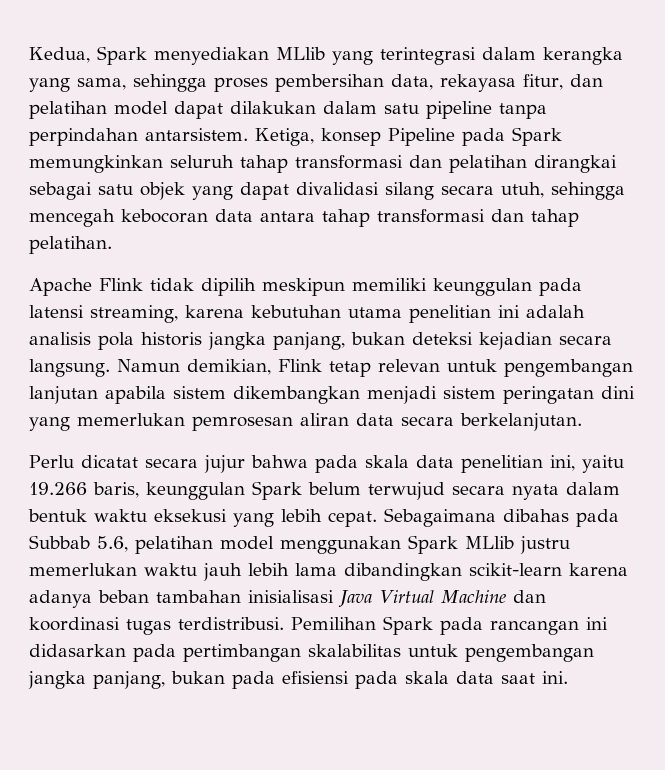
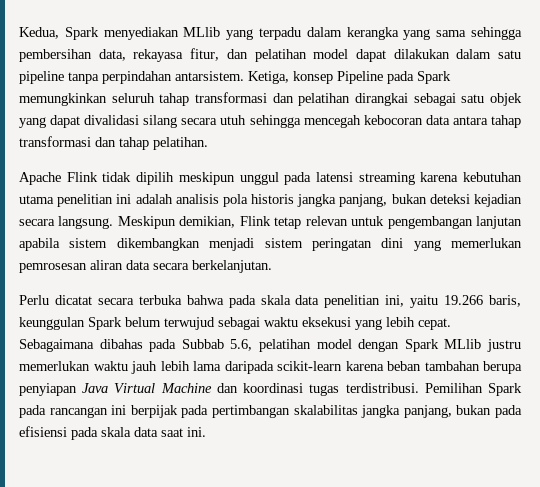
[380,47,476,65] terintegrasi -> [259,27,301,40] terpadu
[77,74,268,92] sama, sehingga proses -> [436,27,522,40] sama sehingga
[501,182,544,198] utuh, -> [220,115,247,125] utuh
[352,278,532,296] memiliki keunggulan -> [239,172,279,185] unggul
[90,305,178,323] streaming, -> [358,172,415,185] streaming
[117,359,180,372] Namun -> [117,216,176,229] Meskipun
[204,455,245,473] jujur -> [138,295,182,305] terbuka
[452,482,620,500] [28,509,87,522] secara nyata dalam bentuk -> [218,317,260,330] sebagai
[280,536,401,554] menggunakan -> [358,339,400,352] dengan
[344,563,462,581] dibandingkan -> [224,361,274,374] daripada
[29,590,92,608] adanya -> (384, 366) none
[248,590,334,603] inisialisasi -> [483,361,522,374] [19,383,77,396] berupa penyiapan
[29,644,126,657] didasarkan -> [130,405,178,418] berpijak
[408,644,594,662] untuk pengembangan -> (358, 410) none

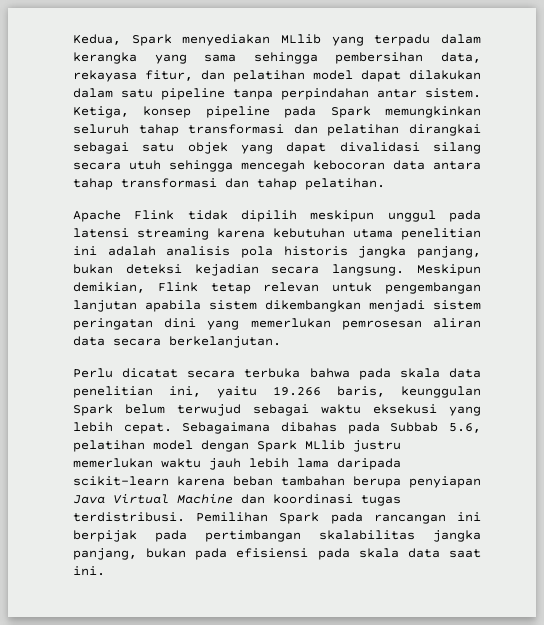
[175,71,244,81] antarsistem. -> [377,88,481,98] antar sistem.
[337,71,383,84] Pipeline -> [205,106,270,118] pipeline

